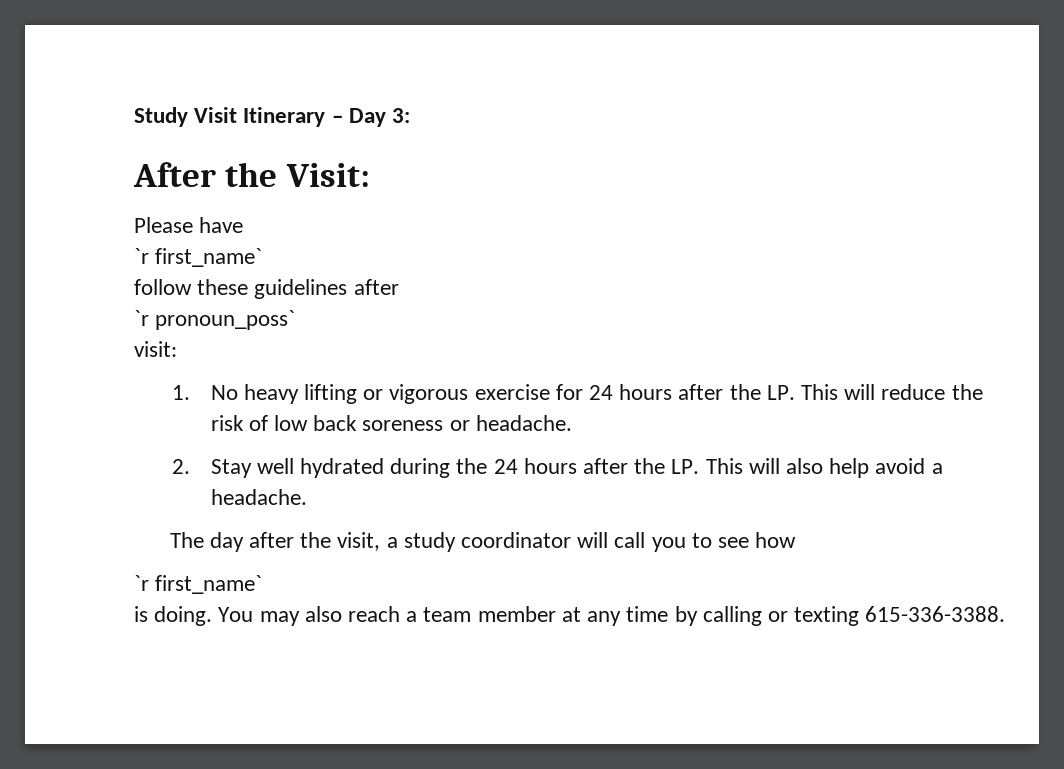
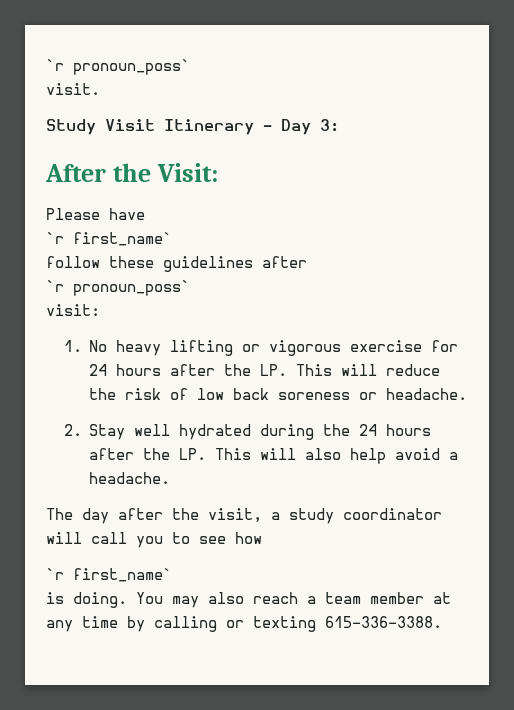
(134, 117) none -> [46,59,190,75] [46,83,100,95] `r pronoun_poss` // visit. //

